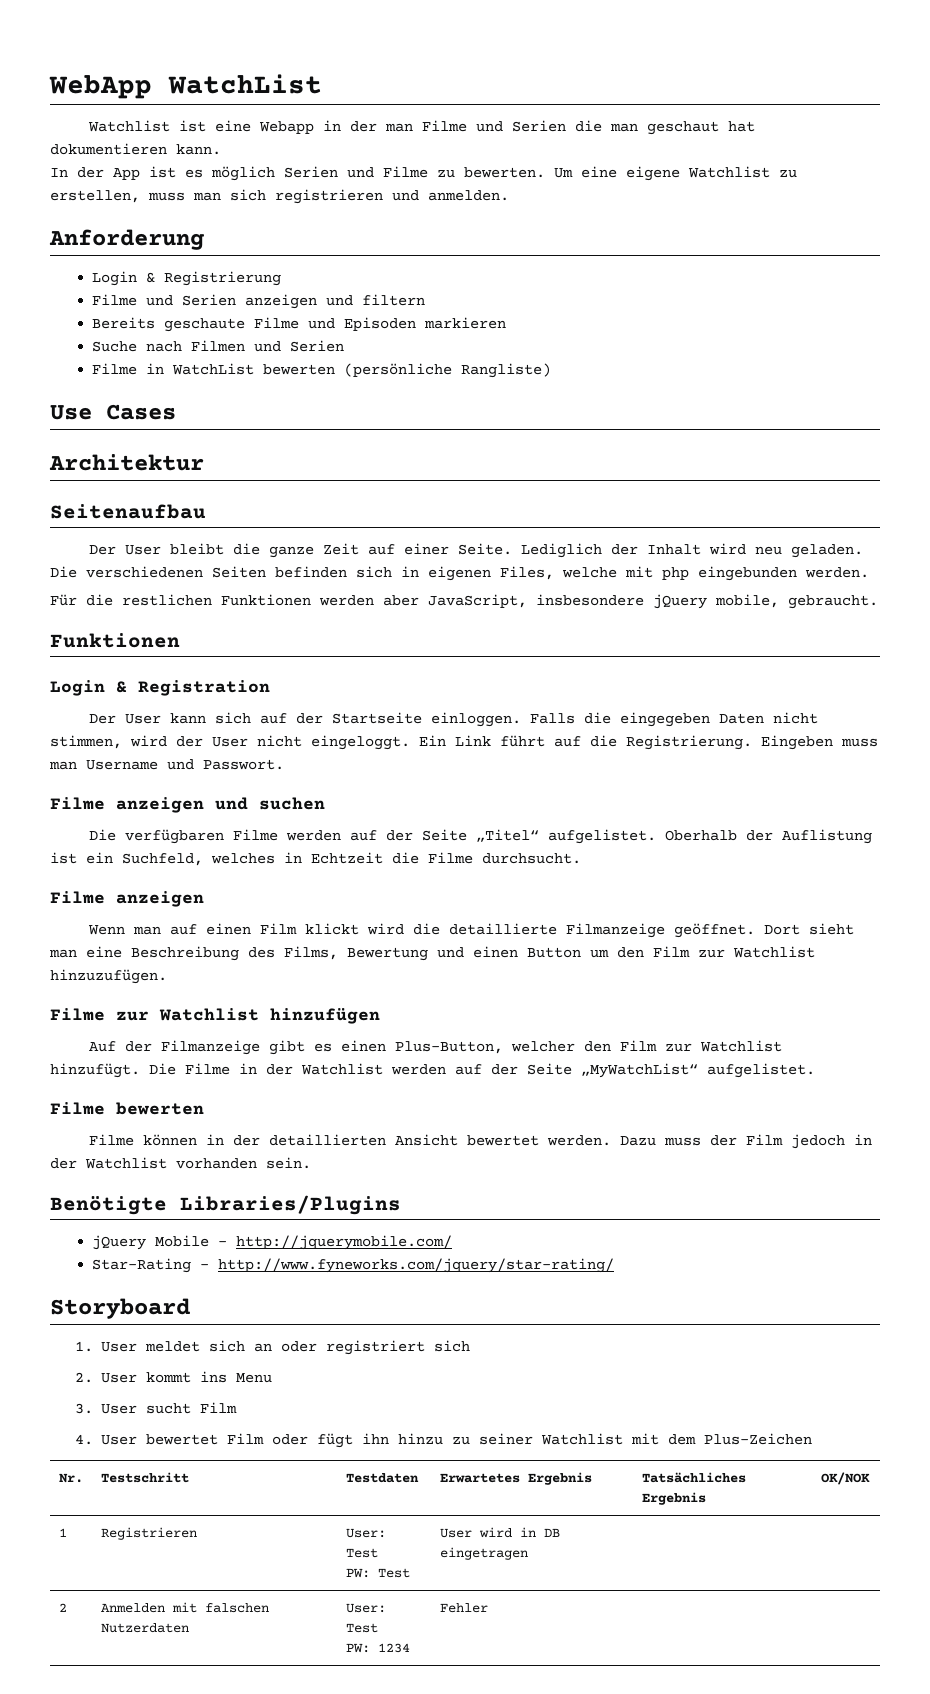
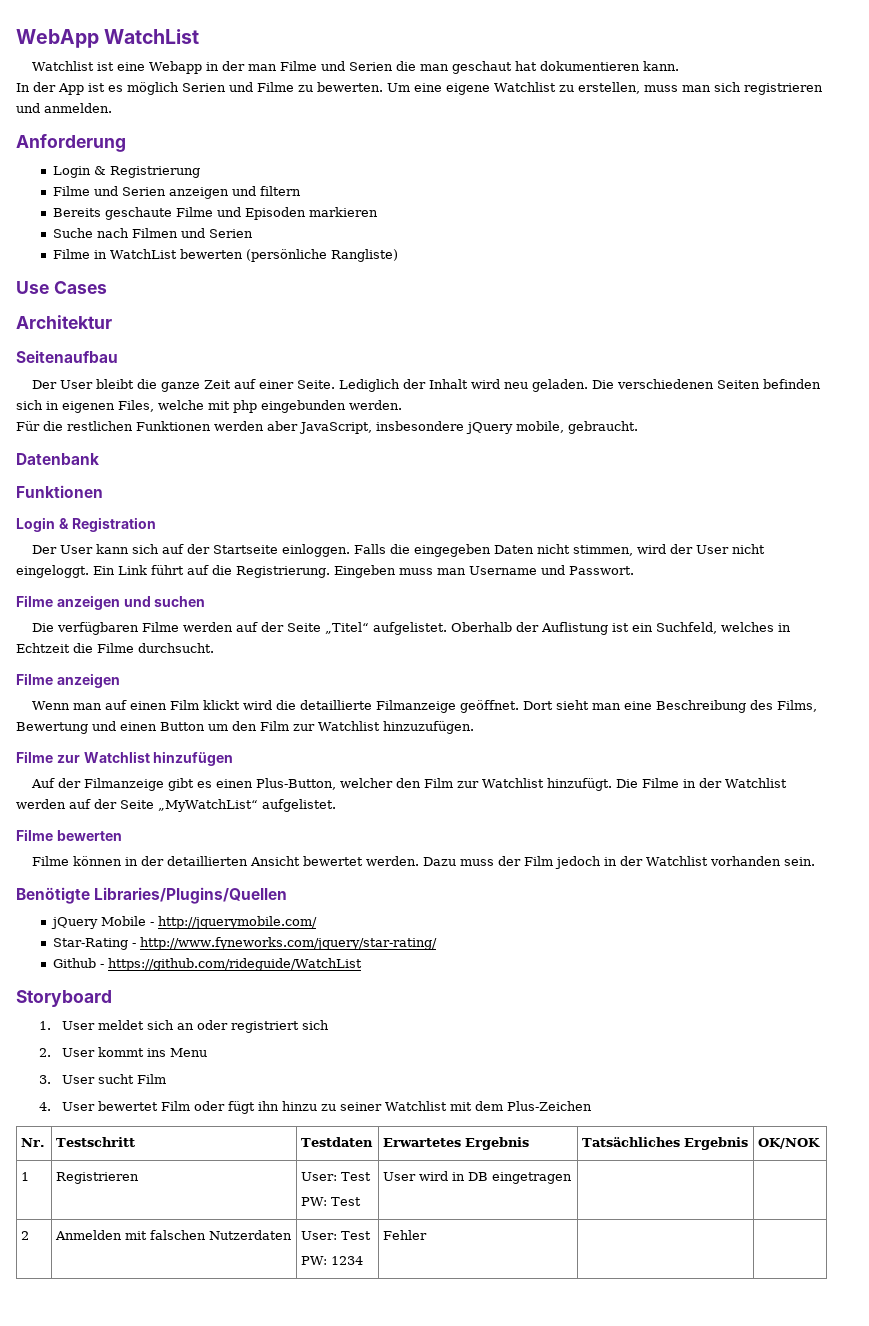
(878, 602) none -> [16,453,99,465] // Datenbank
[180,1195,401,1215] Libraries/Plugins -> [94,887,288,904] Libraries/Plugins/Quellen
(615, 1265) none -> [52,958,362,971] // Github - https://github.com/rideguide/WatchList

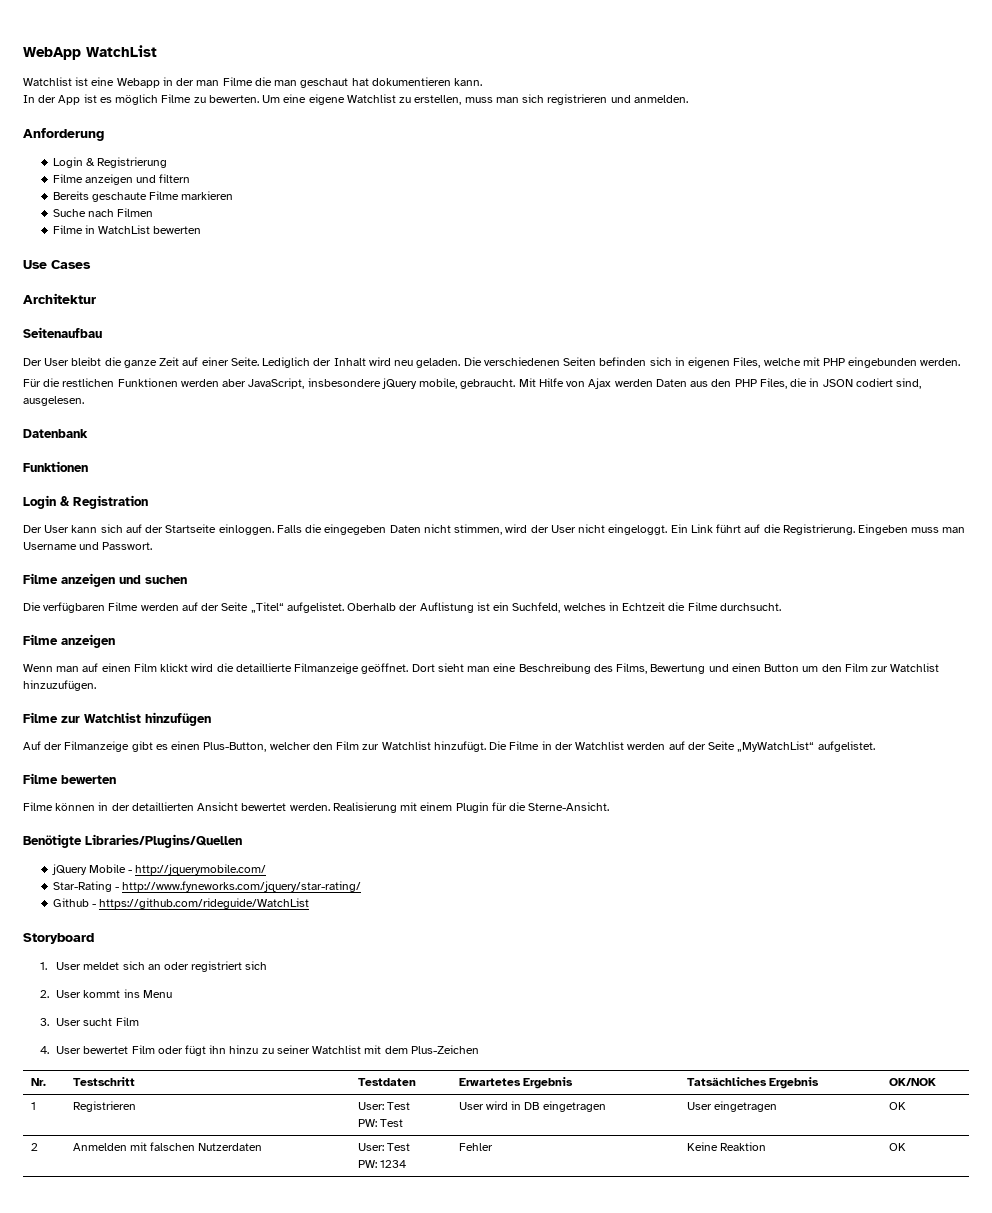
[321,61,394,71] und Serien -> (253, 81) none
[182,82,253,92] Serien und -> (159, 99) none
[93,186,166,196] und Serien -> (83, 178) none
[216,207,306,220] und Episoden -> (180, 195) none
[180,228,253,238] und Serien -> (154, 212) none
[245,249,398,262] (persönliche Rangliste) -> (202, 230) none
[233,400,257,413] php -> [823,358,846,366] PHP
(638, 427) none -> [518,378,922,389] [23,396,84,406] Mit Hilfe von Ajax werden Daten aus den PHP Files, die in JSON codiert sind, ausgelesen.
[423,856,816,869] Dazu muss der Film jedoch in der Watchlist vorhanden sein. -> [332,802,610,813] Realisierung mit einem Plugin für die Sterne-Ansicht.
(573, 1178) | -> [686,1101,777,1112] [888,1102,906,1110] User eingetragen | OK
(428, 1235) | -> [686,1142,766,1151] [888,1143,906,1151] Keine Reaktion | OK

